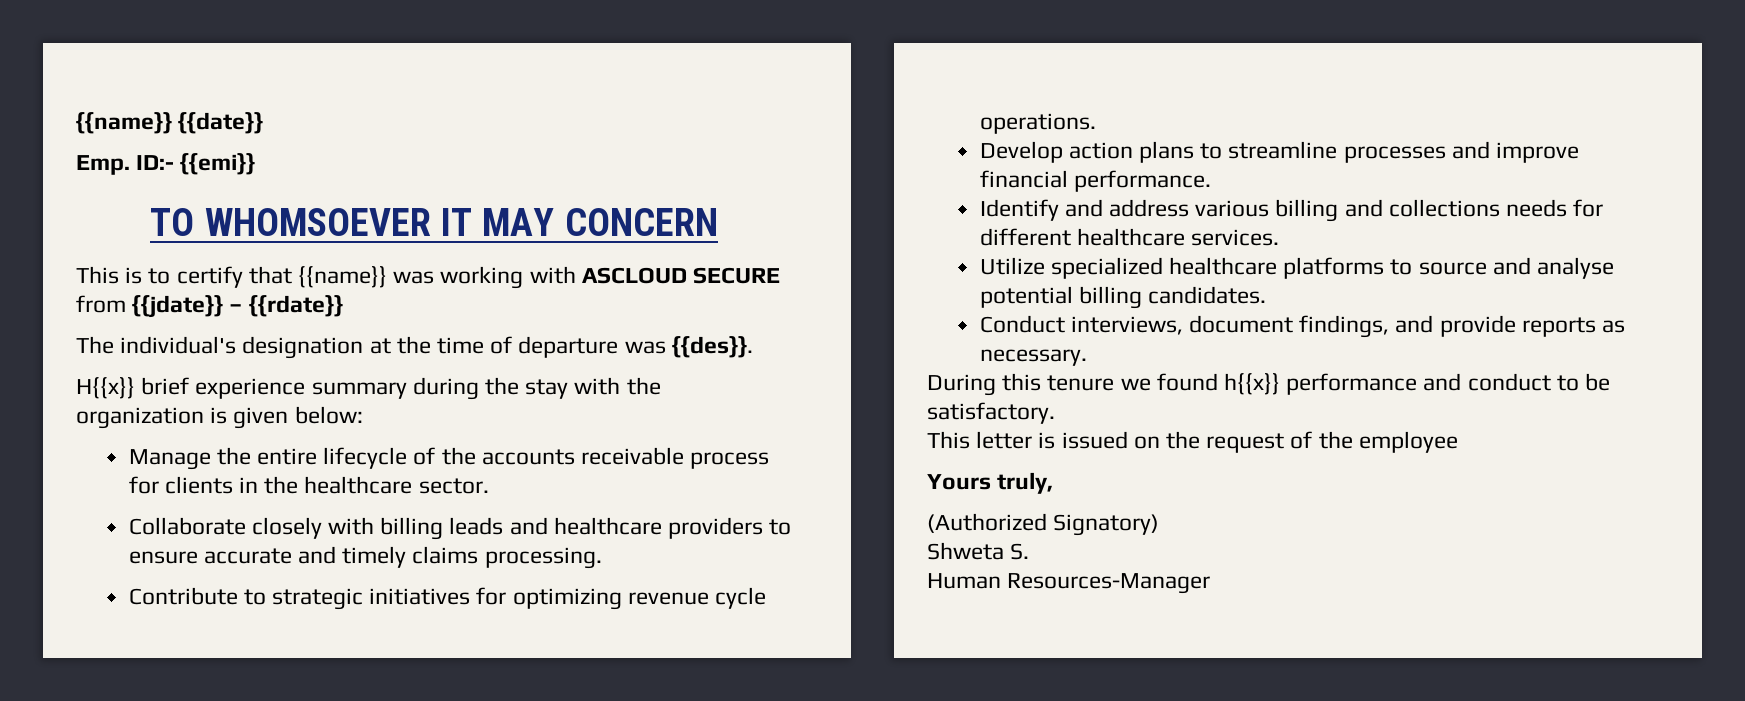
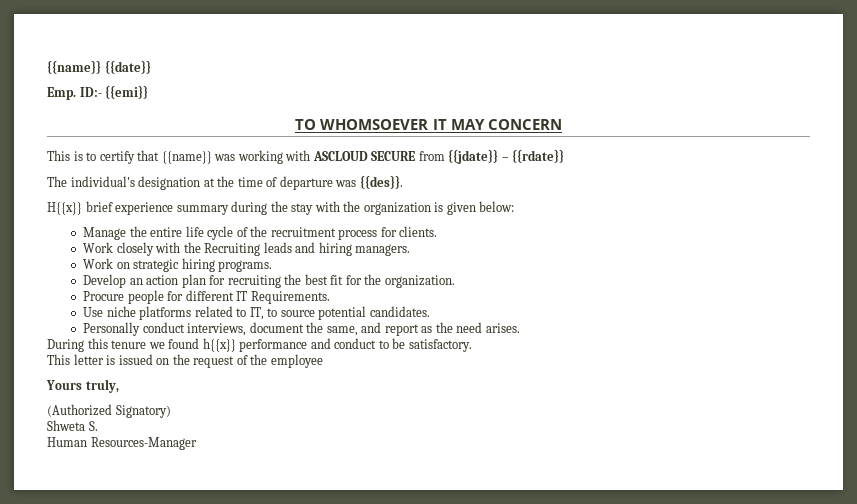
[323,447,770,469] [128,476,489,494] [128,517,792,540] [128,546,602,569] [128,587,767,610] [979,113,1096,134] [979,141,1580,163] [979,170,1211,192] [979,199,1604,222] [979,228,1280,246] [979,257,1615,279] [979,286,1267,309] [979,315,1626,338] [979,349,1087,366] lifecycle of the accounts receivable process for clients in the healthcare sector. // Collaborate closely with billing leads and healthcare providers to ensure accurate and timely claims processing. // Contribute to strategic initiatives for optimizing revenue cycle operations. // Develop action plans to streamline processes and improve financial performance. // Identify and address various billing and collections needs for different healthcare services. // Utilize specialized healthcare platforms to source and analyse potential billing candidates. // Conduct interviews, document findings, and provide reports as necessary. -> [185,226,438,240] [83,242,411,256] [83,258,273,272] [83,274,455,288] [83,290,330,304] [83,306,430,320] [83,322,520,336] life cycle of the recruitment process for clients. // Work closely with the Recruiting leads and hiring managers. // Work on strategic hiring programs. // Develop an action plan for recruiting the best fit for the organization. // Procure people for different IT Requirements. // Use niche platforms related to IT, to source potential candidates. // Personally conduct interviews, document the same, and report as the need arises.

